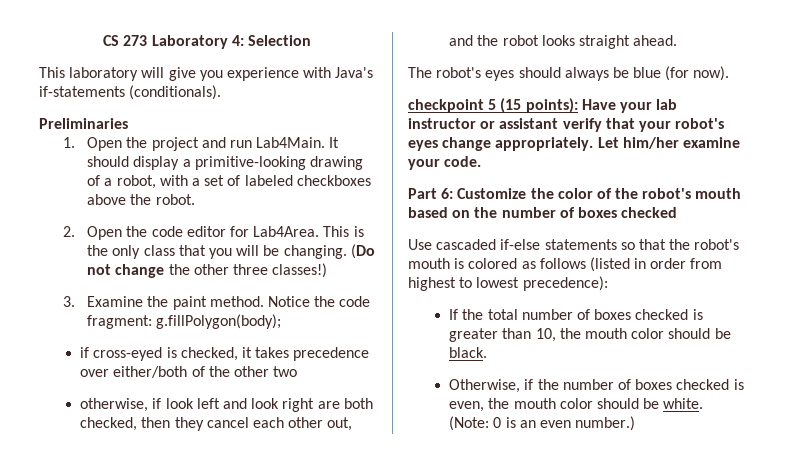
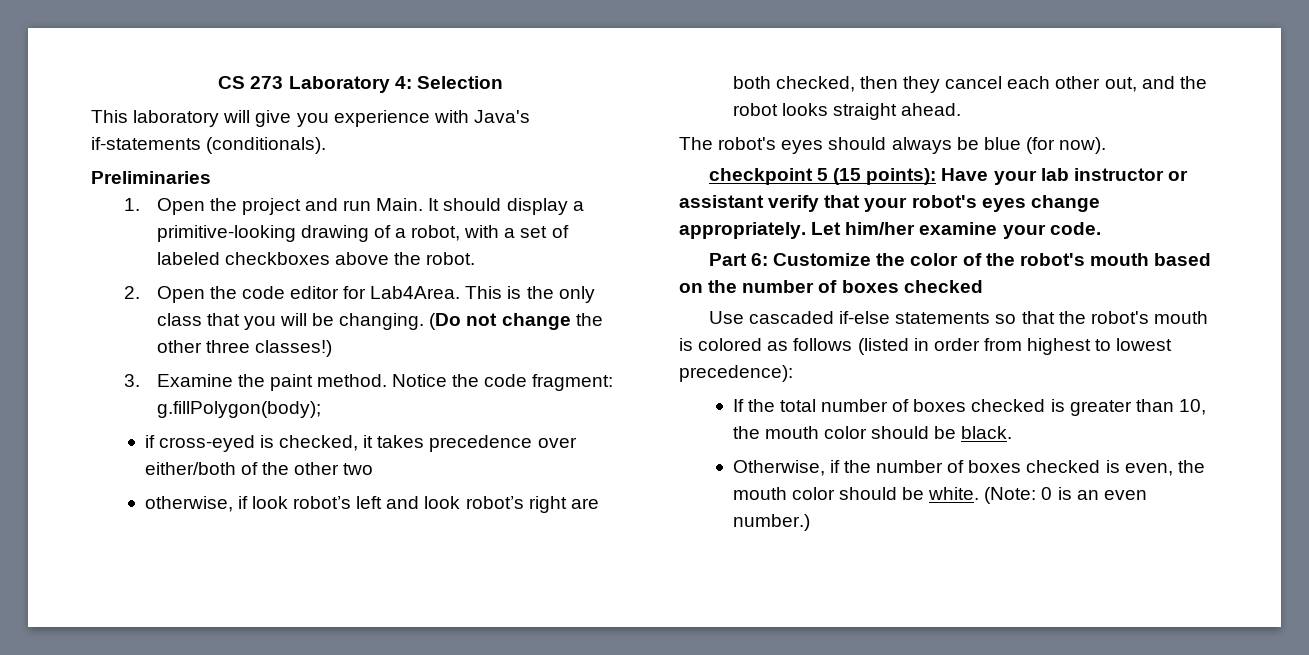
[256,137,326,148] Lab4Main. -> [376,198,424,211] Main.
(194, 403) none -> [293,496,352,509] robot’s
(280, 403) none -> [465,496,524,509] robot’s

